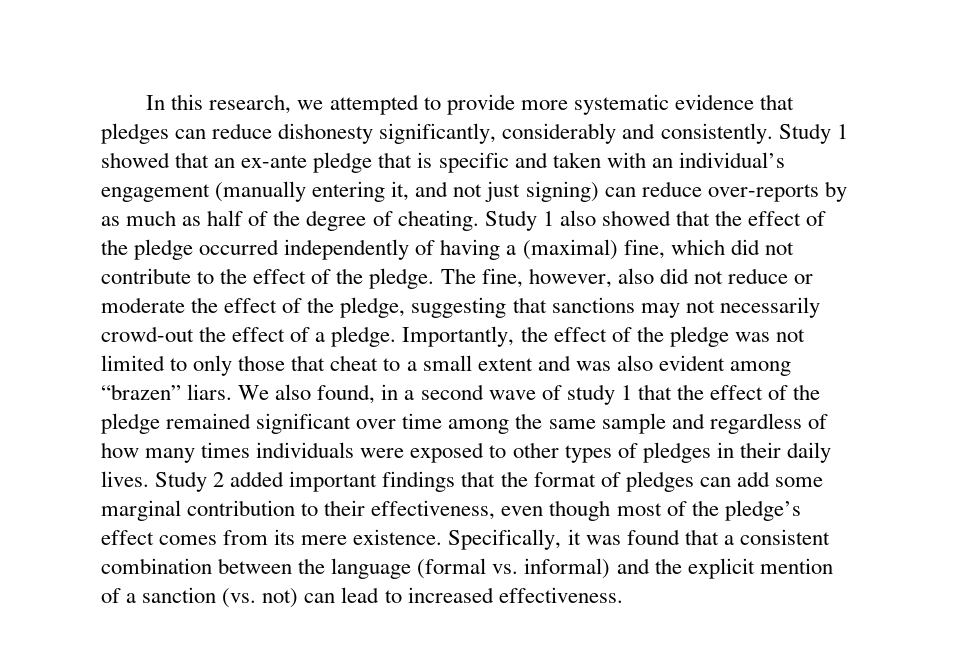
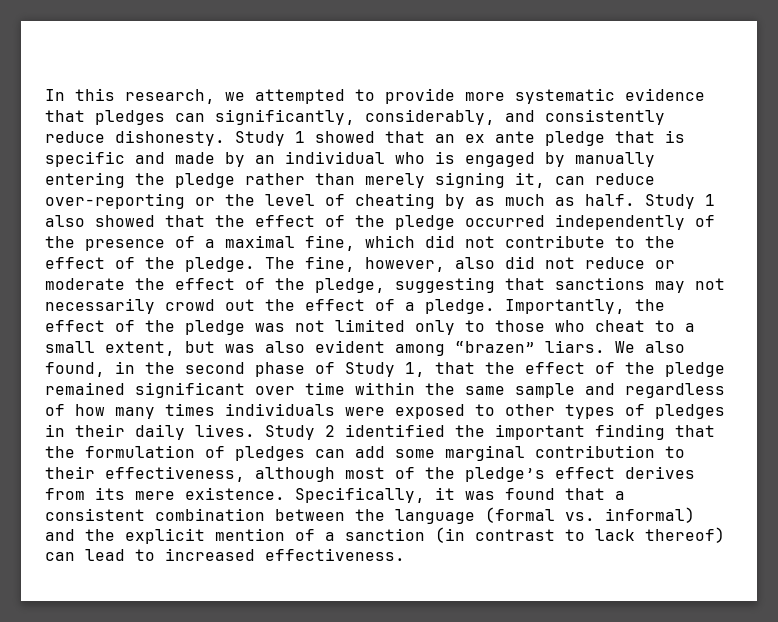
[212,123,773,144] reduce dishonesty significantly, considerably and consistently. -> [215,109,665,125] [45,130,225,146] significantly, considerably, and consistently reduce dishonesty.
[241,155,308,168] ex-ante -> [465,131,535,143] ex ante
[552,152,785,168] [101,181,847,202] [101,210,479,231] taken with an individual’s engagement (manually entering it, and not just signing) can reduce over-reports by as much as half of the degree of cheating. -> [175,151,655,167] [45,172,655,188] [45,193,635,209] made by an individual who is engaged by manually entering the pledge rather than merely signing it, can reduce over-reporting or the level of cheating by as much as half.
[440,239,618,260] having a (maximal) -> [45,235,295,251] the presence of a maximal
[101,326,194,342] crowd-out -> [165,299,255,311] crowd out
[170,355,326,376] to only those that -> [415,320,585,335] only to those who
[477,355,571,371] extent and -> [105,341,215,356] extent, but
[404,384,632,405] a second wave of study 1 -> [145,362,425,377] the second phase of Study 1,
[448,419,510,434] among -> [355,382,415,395] within
[230,471,596,492] added important findings that the format -> [345,424,715,440] [45,445,195,458] identified the important finding that the formulation
[501,500,611,521] even though -> [255,467,335,482] although
[159,535,218,545] comes -> [625,466,695,479] derives
[222,588,299,608] (vs. not) -> [435,527,725,543] (in contrast to lack thereof)

